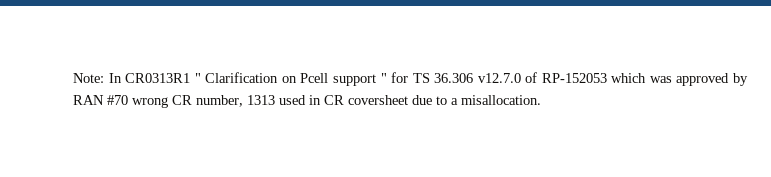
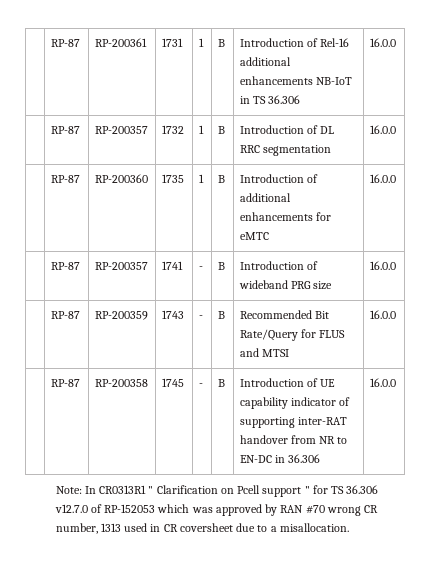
(73, 78) none -> [50,39,80,47] [94,38,147,47] [161,38,183,47] [198,38,204,47] [217,39,225,47] [239,38,350,47] [239,57,291,66] [239,76,353,85] [239,95,301,104] [369,38,396,47] [50,126,80,134] [94,126,148,134] [161,125,184,134] [198,125,204,134] [217,126,225,134] [239,125,335,134] [239,145,332,156] [369,125,396,134] [50,175,80,183] [94,174,148,183] [161,174,184,183] [198,174,204,183] [217,175,225,183] [239,174,319,183] [239,193,291,202] [239,212,332,221] [239,232,269,240] [369,174,396,183] [50,262,80,270] [94,262,148,270] [161,261,183,270] [198,266,203,270] [217,262,225,270] [239,261,319,270] [238,280,333,290] [369,261,396,270] [50,311,80,319] [94,311,148,320] [161,310,184,319] [198,315,203,319] [217,311,225,319] [239,310,330,319] [239,329,346,341] [239,348,290,357] [369,310,396,319] [50,379,80,387] [94,379,148,387] [161,378,184,387] [198,383,203,387] [217,379,225,387] [239,378,336,387] [239,397,351,409] [239,417,348,428] [239,435,348,444] [239,454,321,463] [369,378,396,387] | RP-87 | RP-200361 | 1731 | 1 | B | Introduction of Rel-16 additional enhancements NB-IoT in TS 36.306 | 16.0.0 // | RP-87 | RP-200357 | 1732 | 1 | B | Introduction of DL RRC segmentation | 16.0.0 // | RP-87 | RP-200360 | 1735 | 1 | B | Introduction of additional enhancements for eMTC | 16.0.0 // | RP-87 | RP-200357 | 1741 | - | B | Introduction of wideband PRG size | 16.0.0 // | RP-87 | RP-200359 | 1743 | - | B | Recommended Bit Rate/Query for FLUS and MTSI | 16.0.0 // | RP-87 | RP-200358 | 1745 | - | B | Introduction of UE capability indicator of supporting inter-RAT handover from NR to EN-DC in 36.306 | 16.0.0 //

